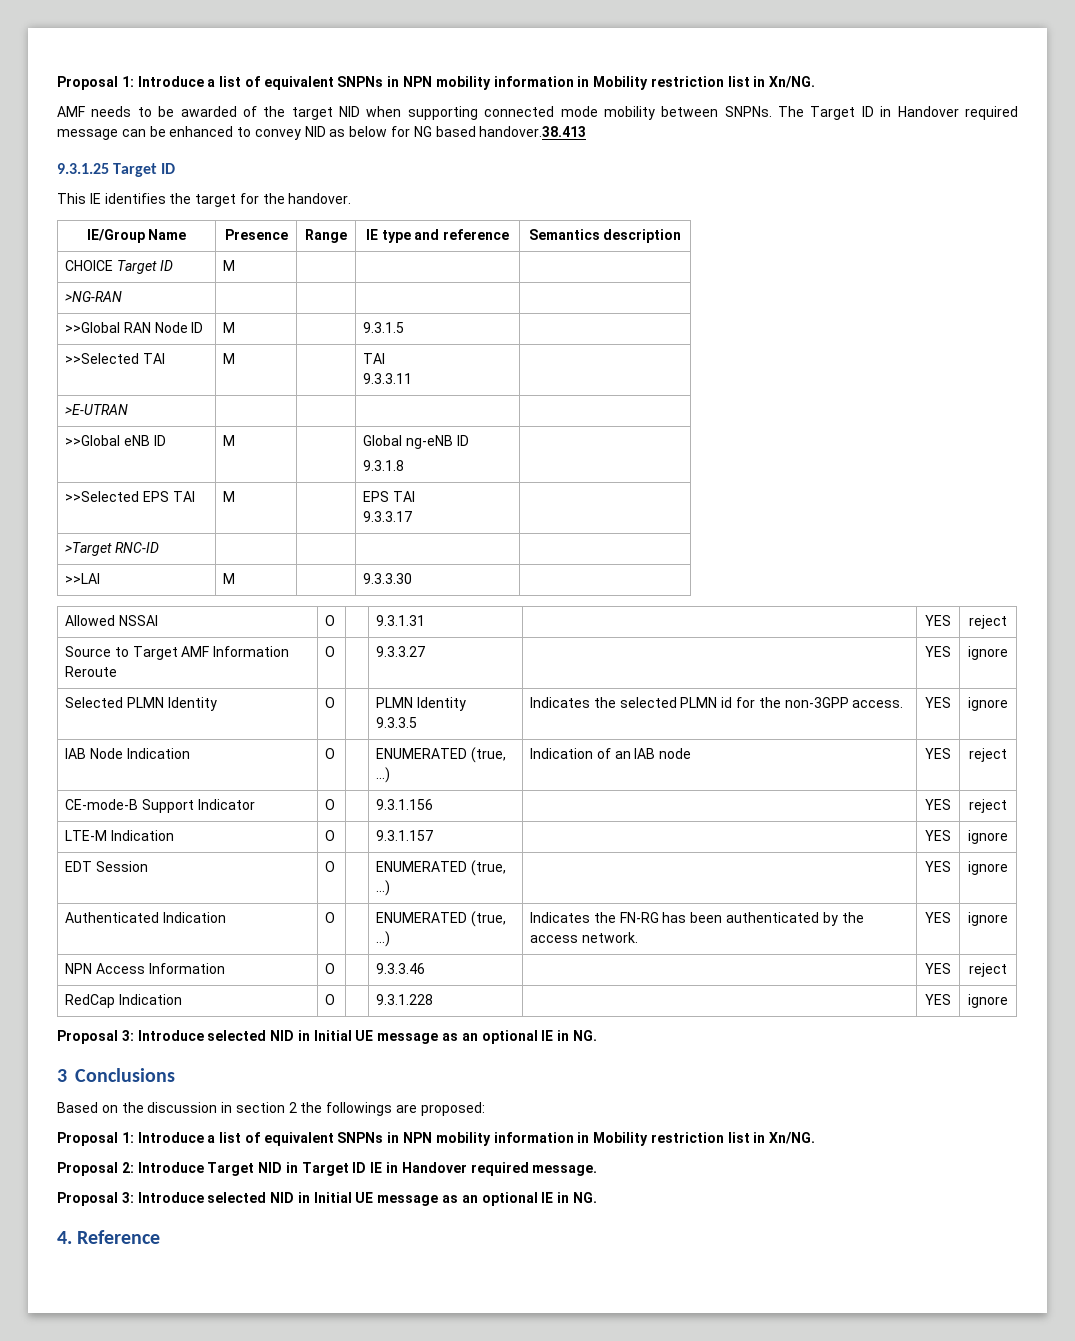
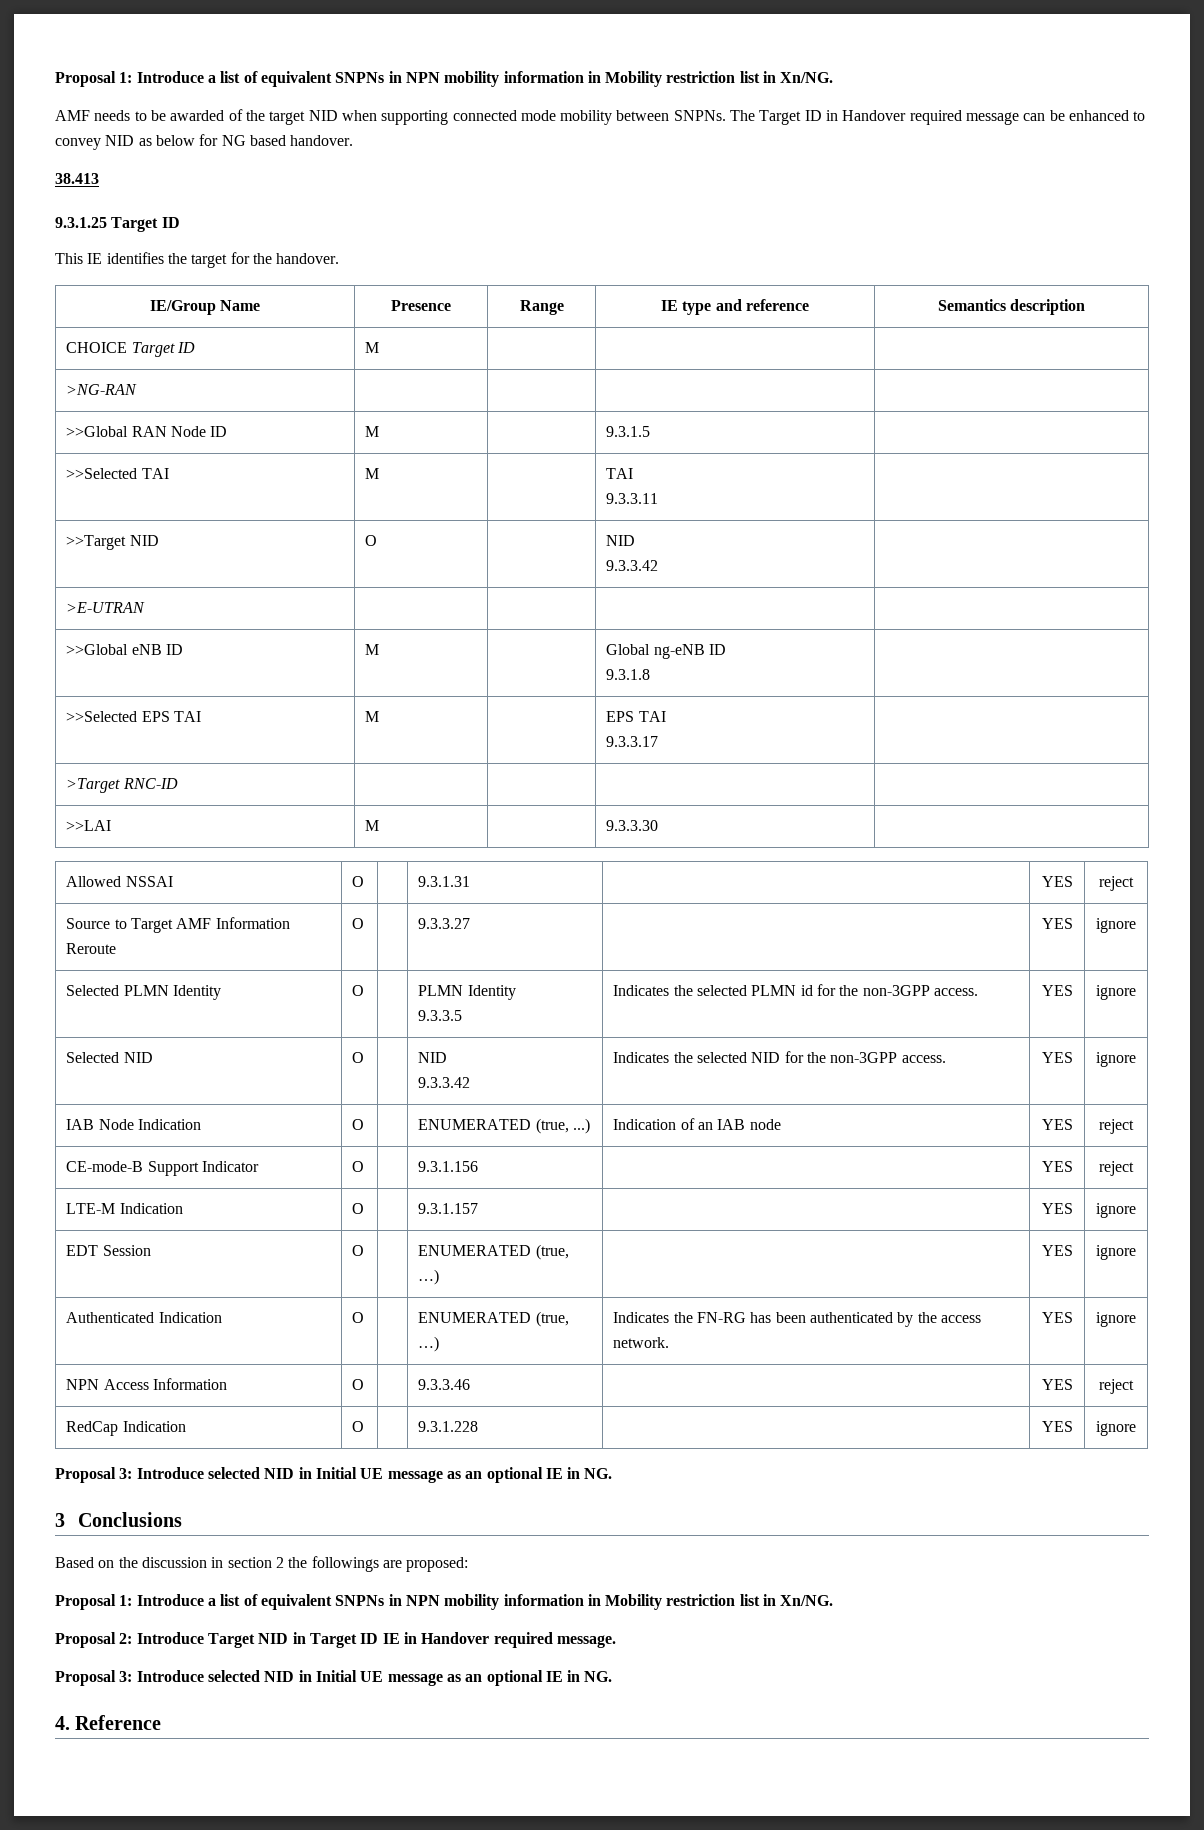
[479,126,587,137] handover.38.413 -> [290,135,354,146] [55,173,99,184] handover. // 38.413
(413, 378) none -> [66,535,159,550] [365,535,378,546] [606,535,636,546] [606,560,659,571] // >>Target NID | O | | NID // 9.3.3.42 |
(1008, 704) none -> [66,1052,153,1063] [352,1052,365,1063] [418,1052,448,1063] [418,1077,471,1088] [613,1051,946,1063] [1041,1052,1073,1063] [1096,1052,1136,1067] // Selected NID | O | | NID // 9.3.3.42 | Indicates the selected NID for the non-3GPP access. | YES | ignore

